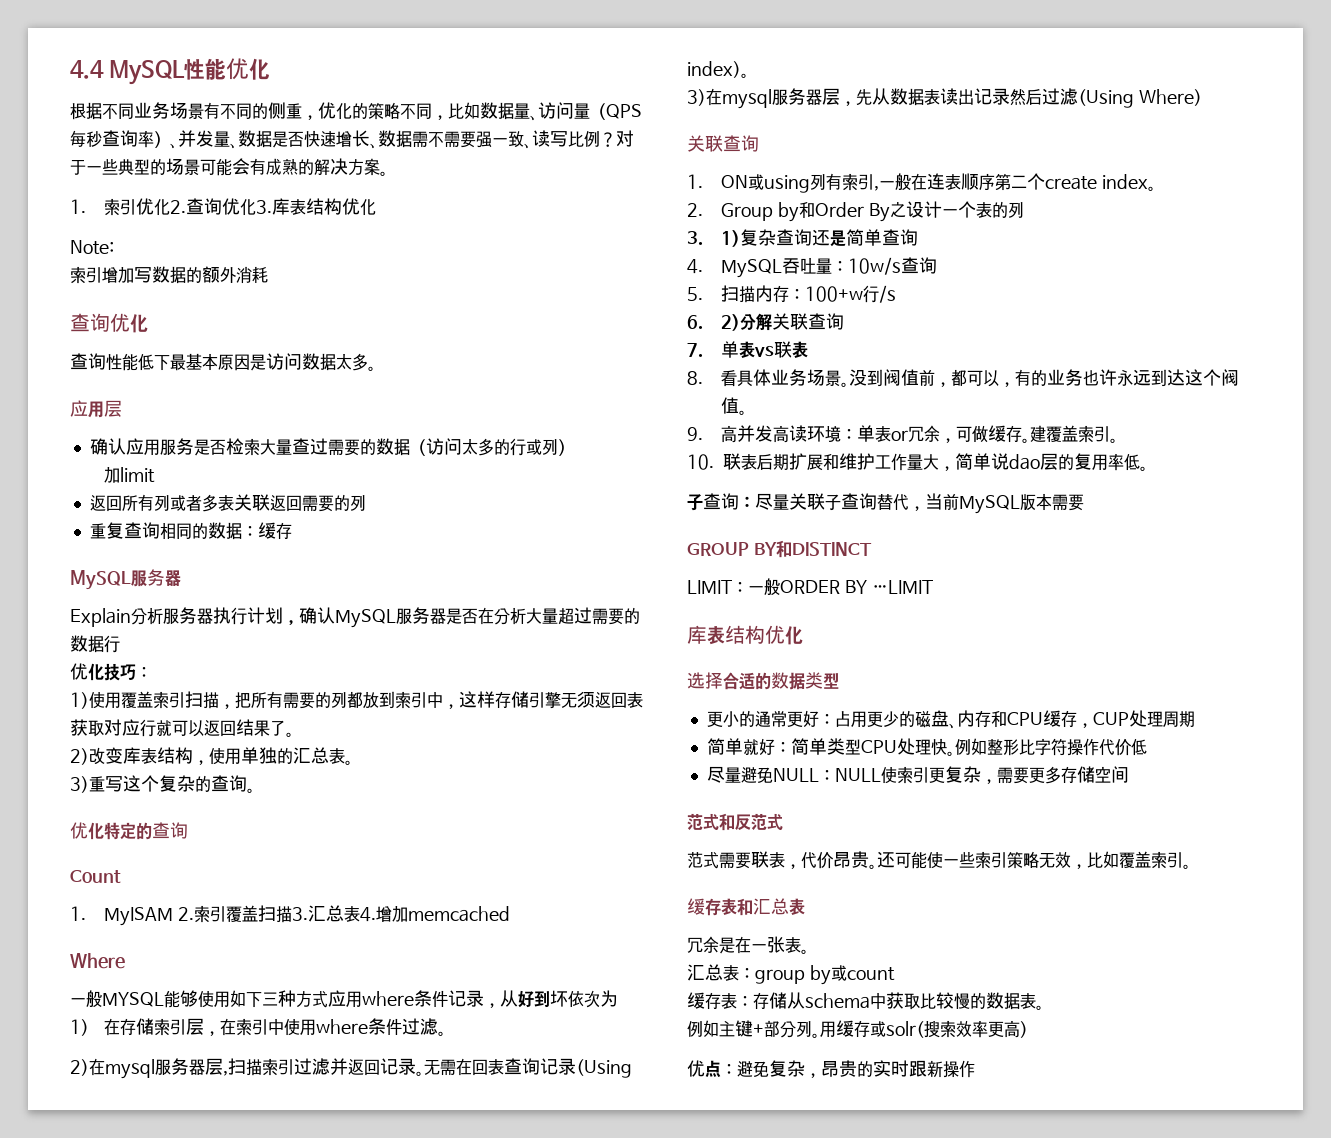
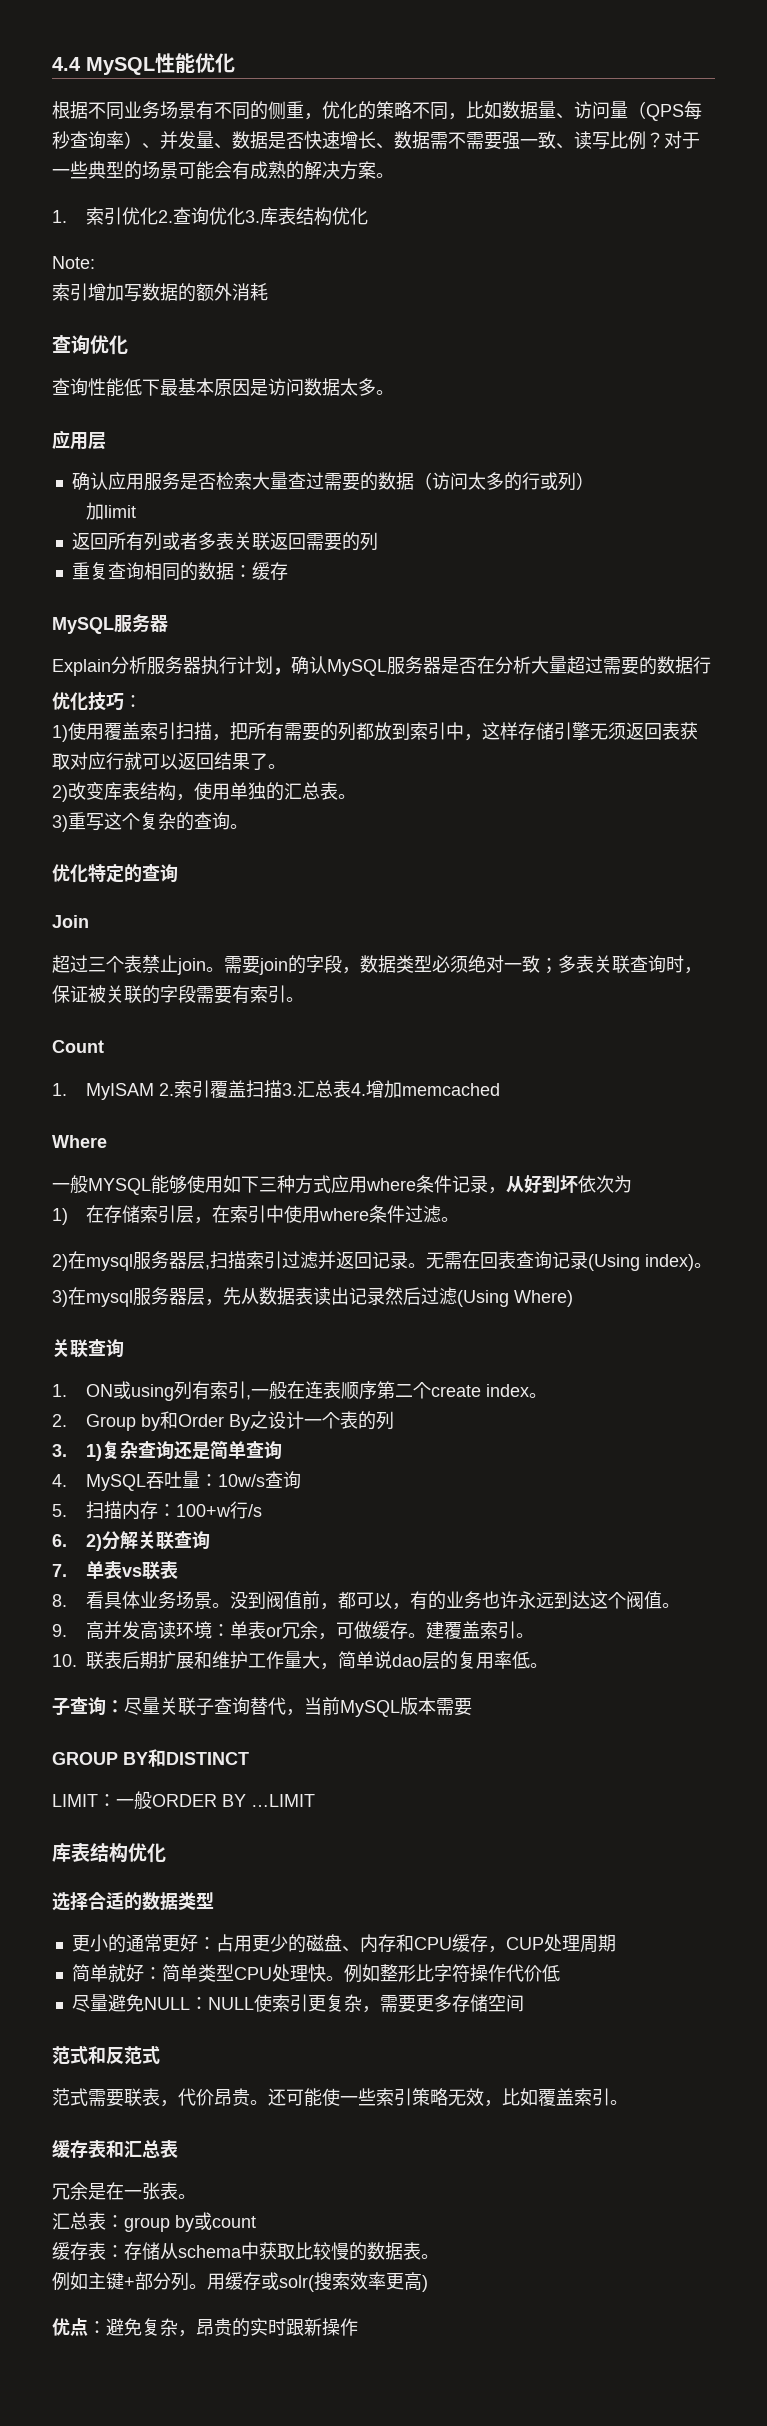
(188, 830) none -> [52,915,89,928] [52,955,702,975] [52,985,304,1004] // Join // 超过三个表禁止join。需要join的字段，数据类型必须绝对一致；多表关联查询时，保证被关联的字段需要有索引。

